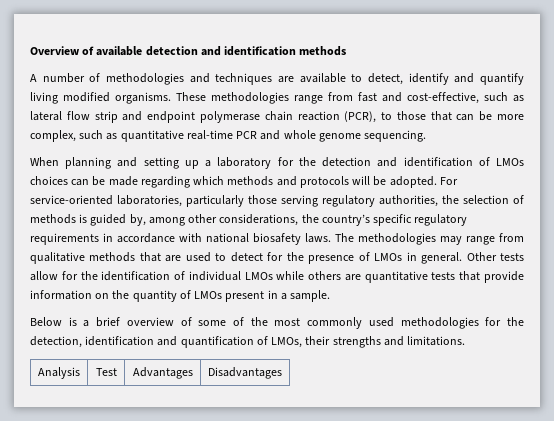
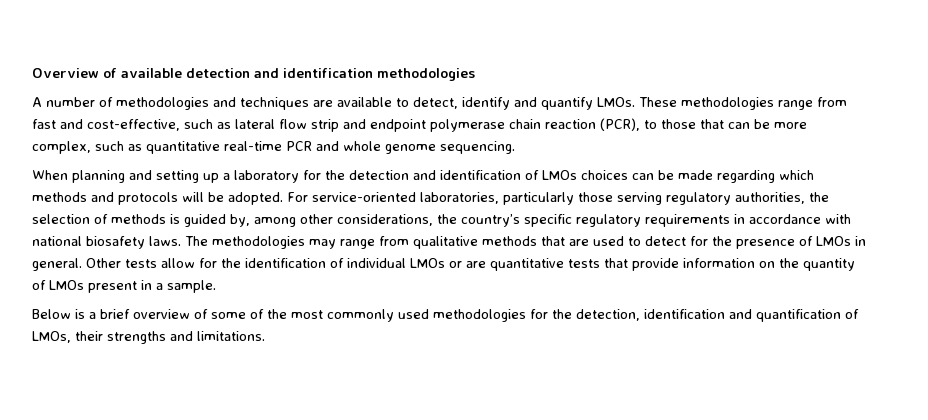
[299,46,347,56] methods -> [377,68,475,81] methodologies
[30,92,171,104] living modified organisms. -> [597,97,635,107] LMOs.
[276,271,342,280] while others -> [449,261,462,268] or
[38,367,80,379] [95,368,117,376] [132,367,193,379] [208,367,282,379] // Analysis | Test | Advantages | Disadvantages -> (265, 336) none

